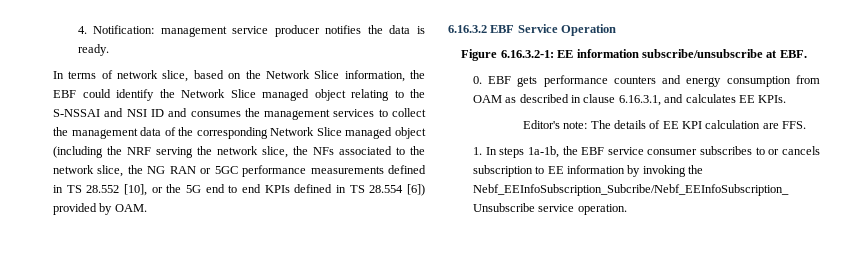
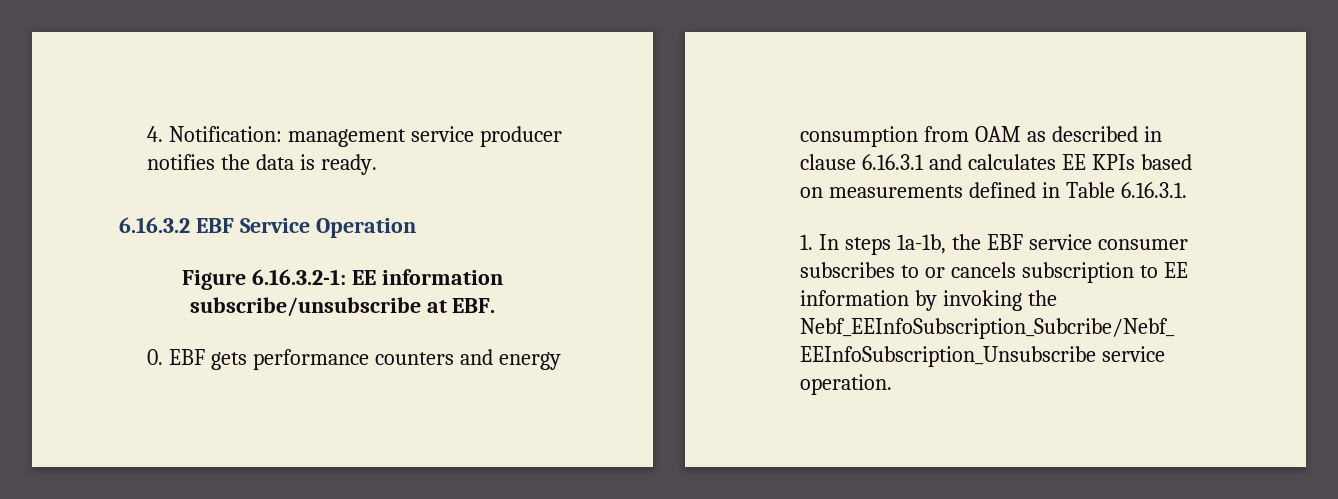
[53,70,426,82] [53,89,425,101] [53,108,427,120] [53,127,426,139] [53,146,425,158] [53,165,427,177] [53,184,426,196] [53,203,147,215] // In terms of network slice, based on the Network Slice information, the EBF could identify the Network Slice managed object relating to the S-NSSAI and NSI ID and consumes the management services to collect the management data of the corresponding Network Slice managed object (including the NRF serving the network slice, the NFs associated to the network slice, the NG RAN or 5GC performance measurements defined in TS 28.552 [10], or the 5G end to end KPIs defined in TS 28.554 [6]) provided by OAM. -> (377, 164) none
[618,95,661,106] 6.16.3.1, -> [862,154,925,170] 6.16.3.1
[758,95,787,103] [522,120,807,129] KPIs. // Editor's note: The details of EE KPI calculation are FFS. -> [1091,154,1192,170] [800,182,1187,198] KPIs based on measurements defined in Table 6.16.3.1.

